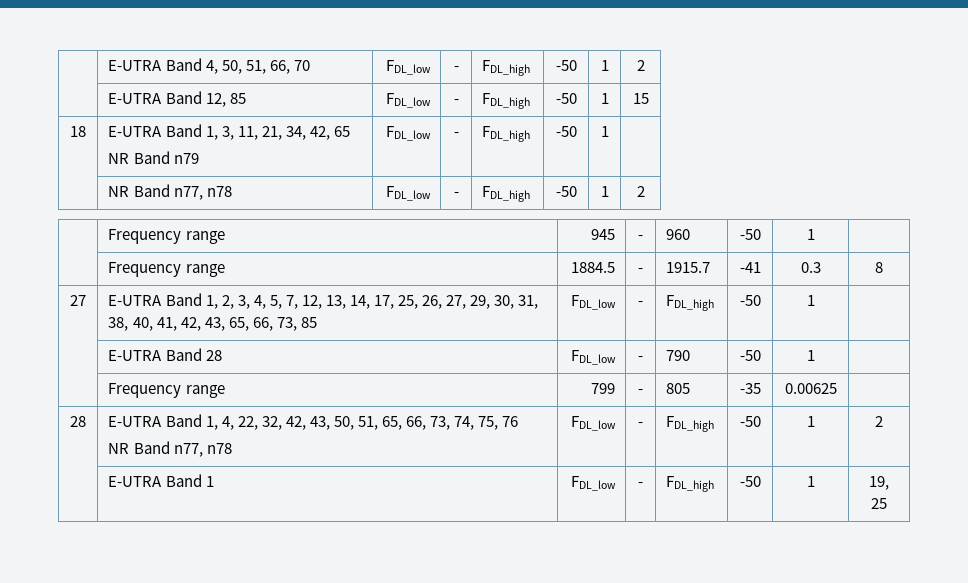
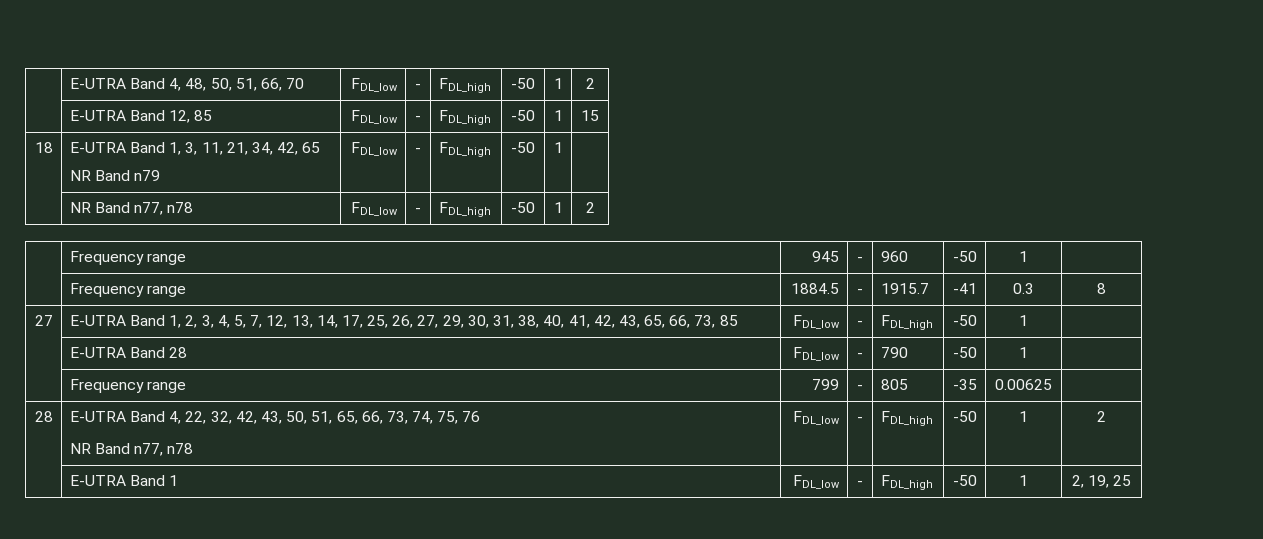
[108,58,218,74] | E-UTRA Band 4, -> [69,78,207,91] | E-UTRA Band 4, 48,
[205,416,218,430] 1, -> (166, 416) none
(815, 481) none -> [1071,475,1084,488] 2,

